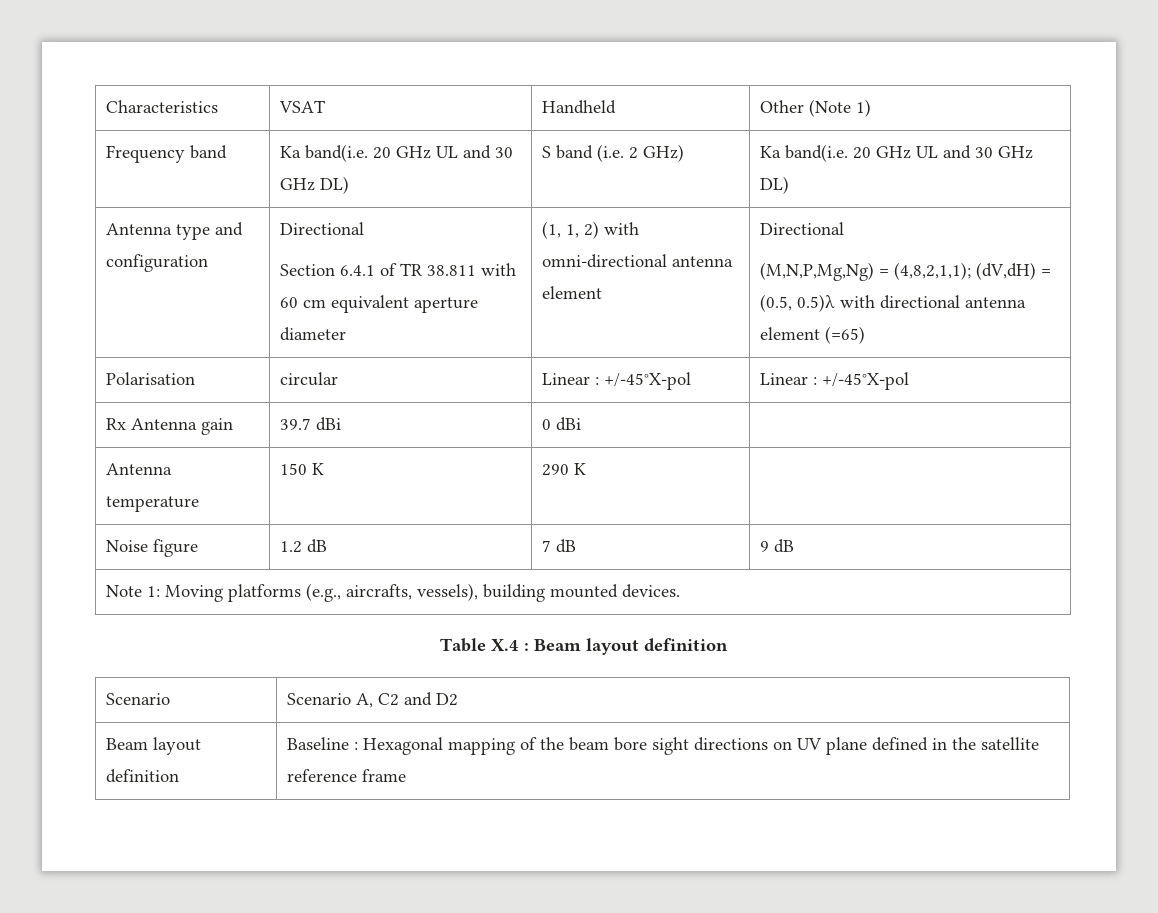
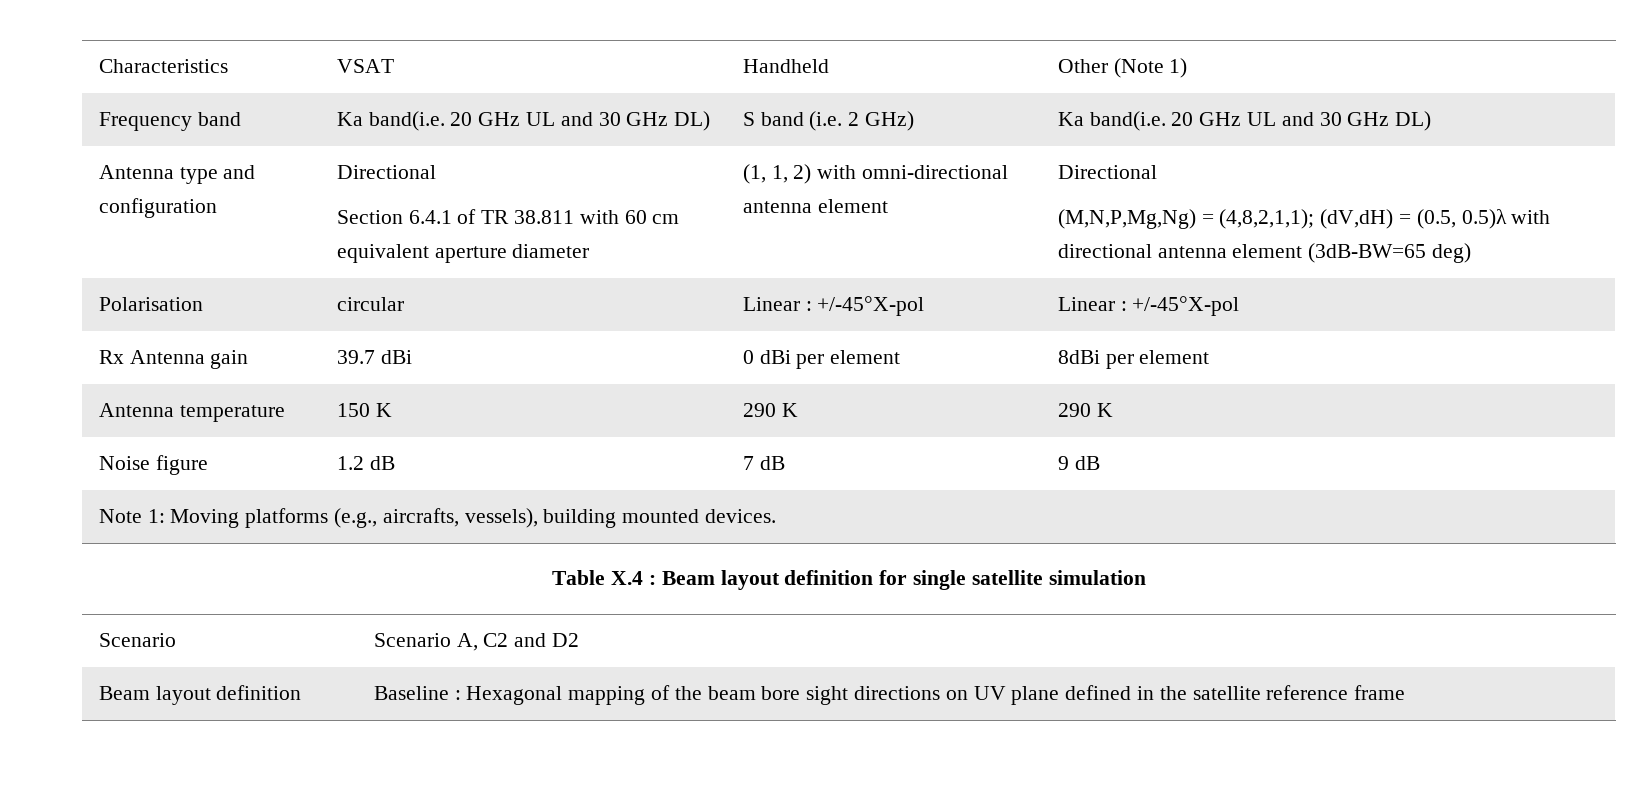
[825,326,866,344] (=65) -> [1308,243,1471,263] (3dB-BW=65 deg)
(582, 424) | -> [796,350,901,369] [1057,350,1210,369] per element | 8dBi per element
(587, 469) none -> [1057,403,1113,417] 290 K
(728, 645) none -> [879,570,1146,590] for single satellite simulation

